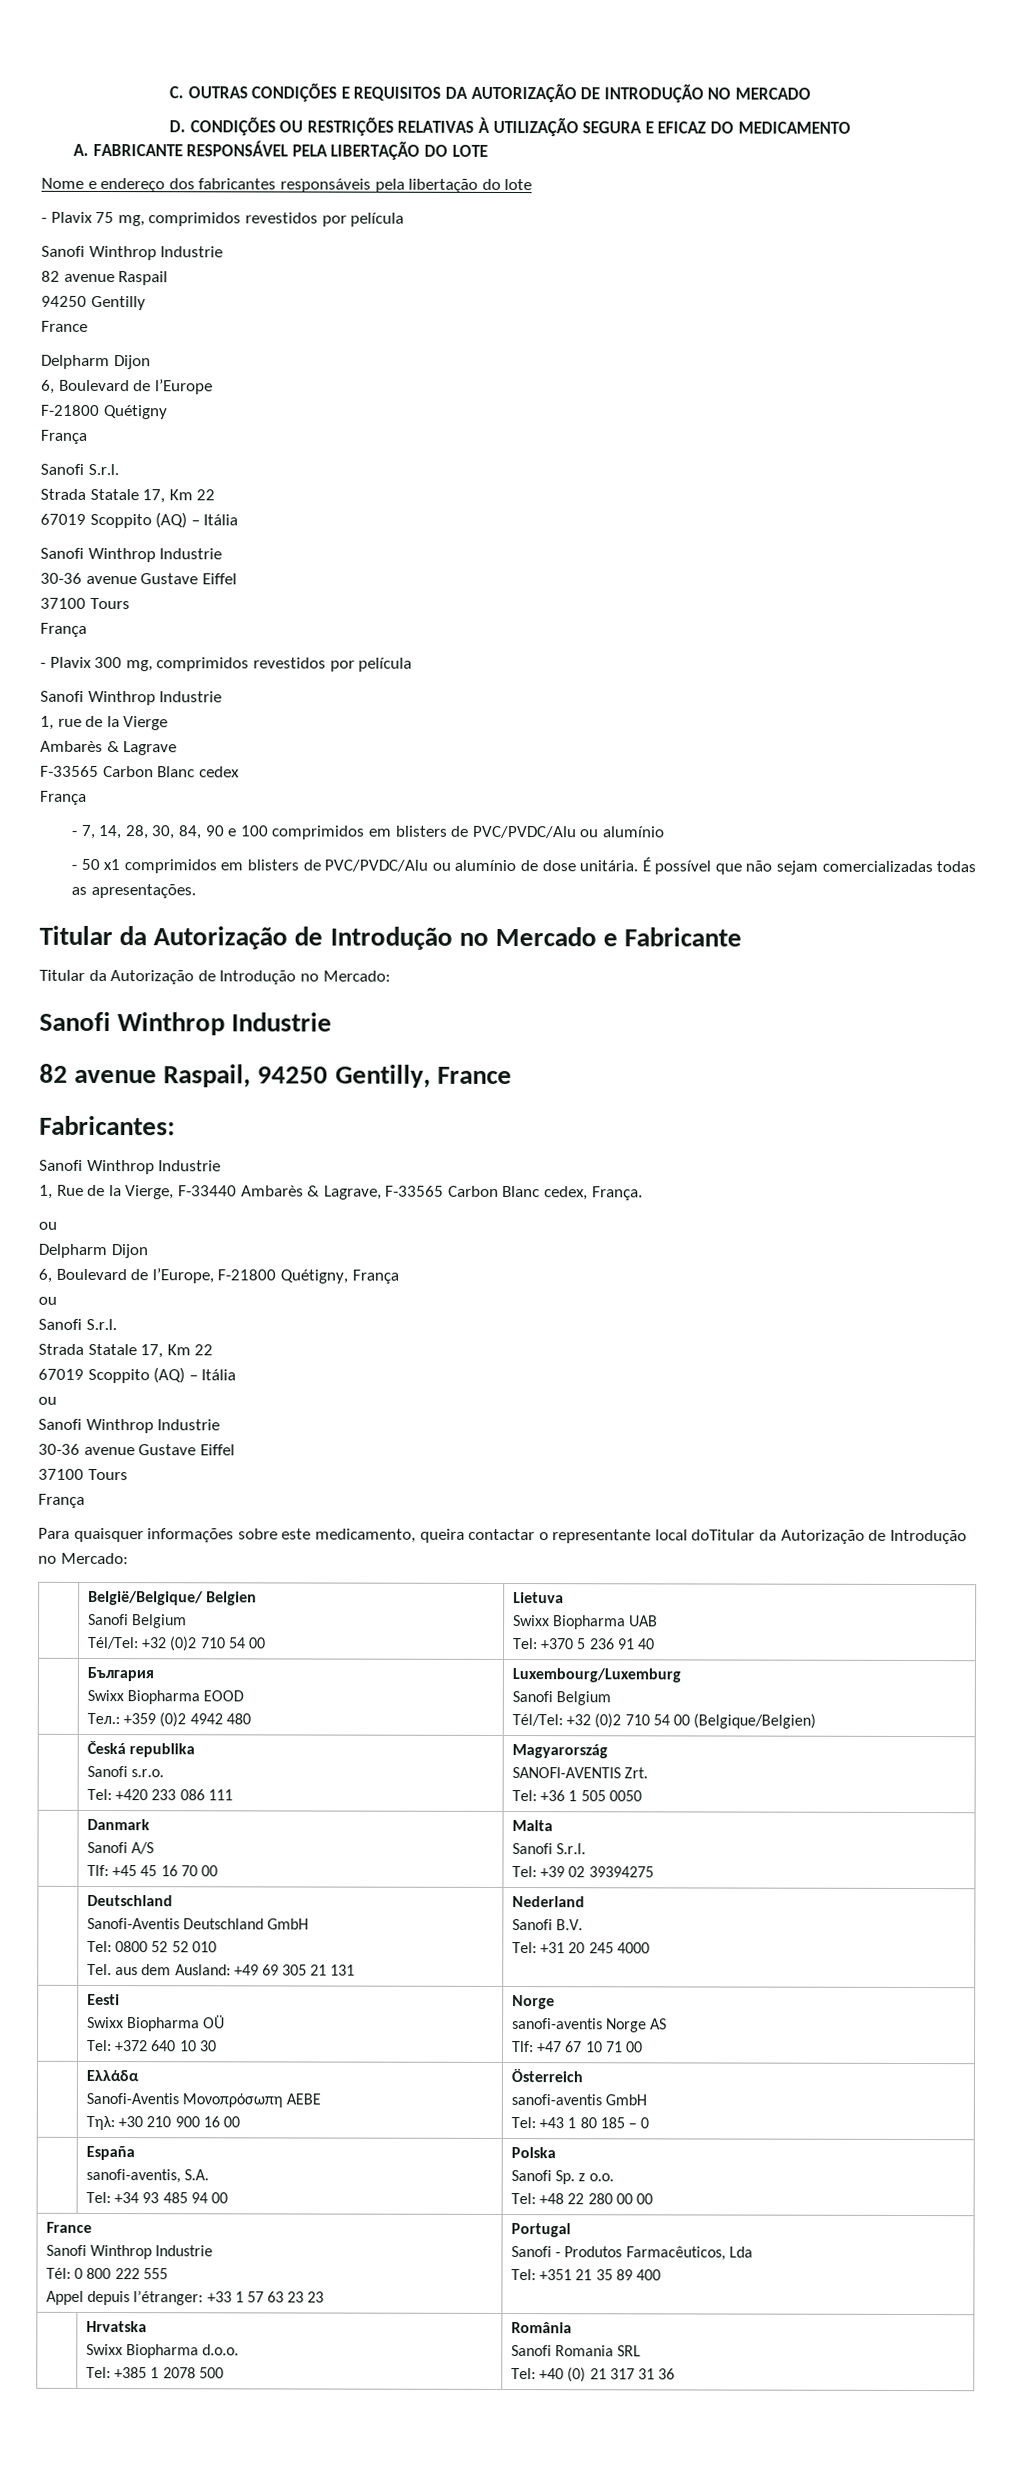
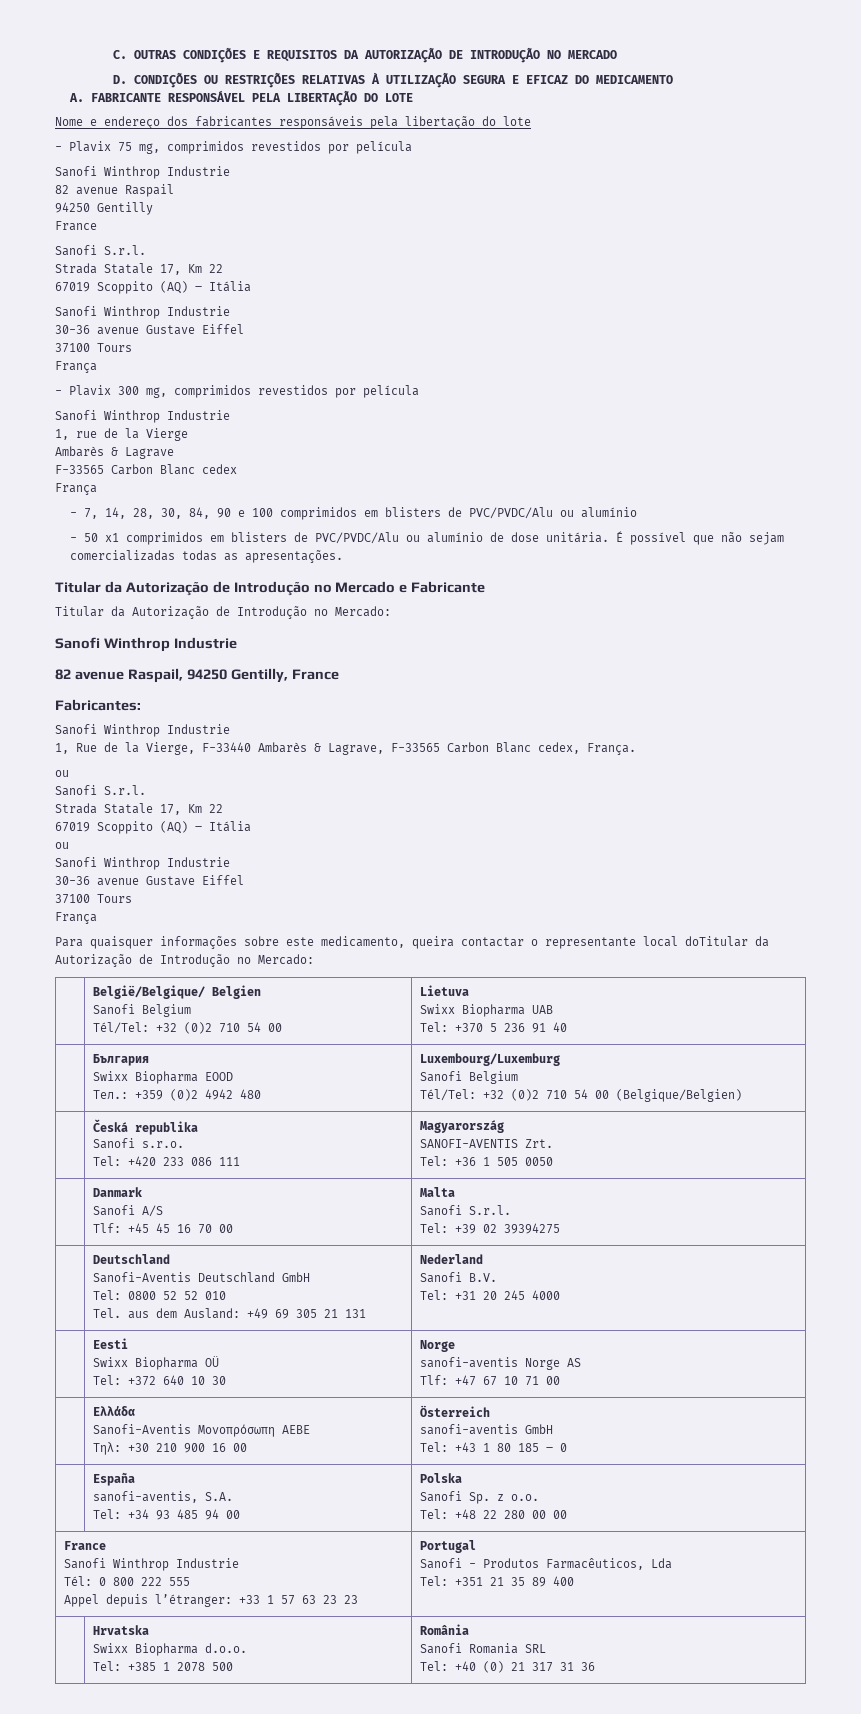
[41,354,151,370] [41,379,213,395] [41,404,168,420] [40,429,87,444] // Delpharm Dijon // 6, Boulevard de l’Europe // F-21800 Quétigny // França -> (97, 226) none
[38,1243,148,1259] [38,1268,399,1284] [38,1296,57,1305] // Delpharm Dijon // 6, Boulevard de l’Europe, F-21800 Quétigny, França // ou -> (69, 773) none

